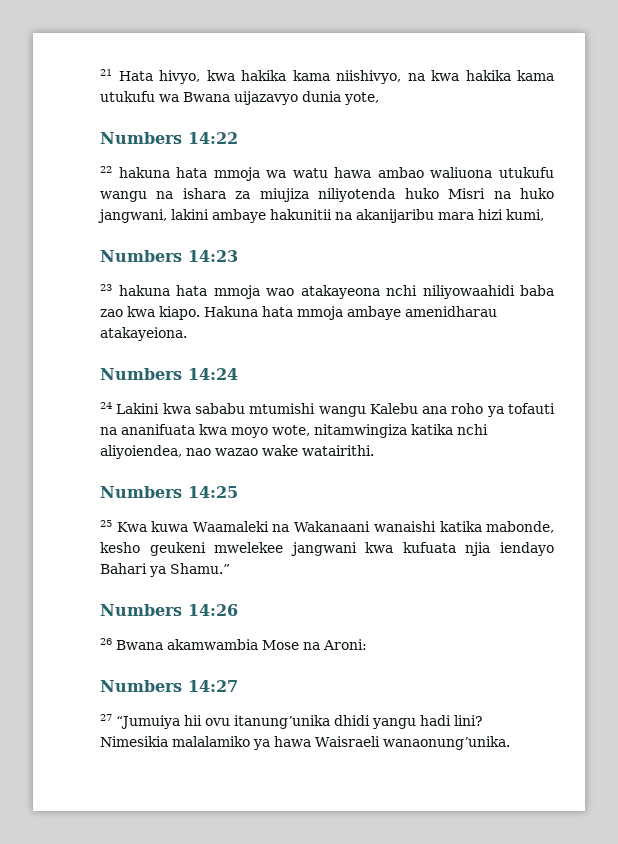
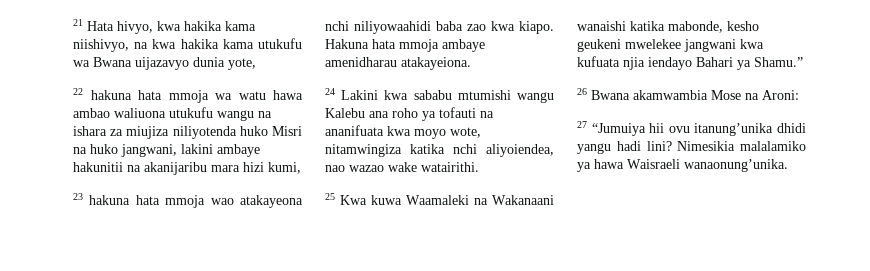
[100,132,238,144] // Numbers 14:22 -> (256, 64) none
[100,250,238,262] // Numbers 14:23 -> (301, 168) none
[100,368,238,380] // Numbers 14:24 -> (471, 63) none
[100,486,238,498] // Numbers 14:25 -> (479, 167) none
[100,604,238,616] // Numbers 14:26 -> (803, 62) none
[100,680,238,692] // Numbers 14:27 -> (799, 95) none

